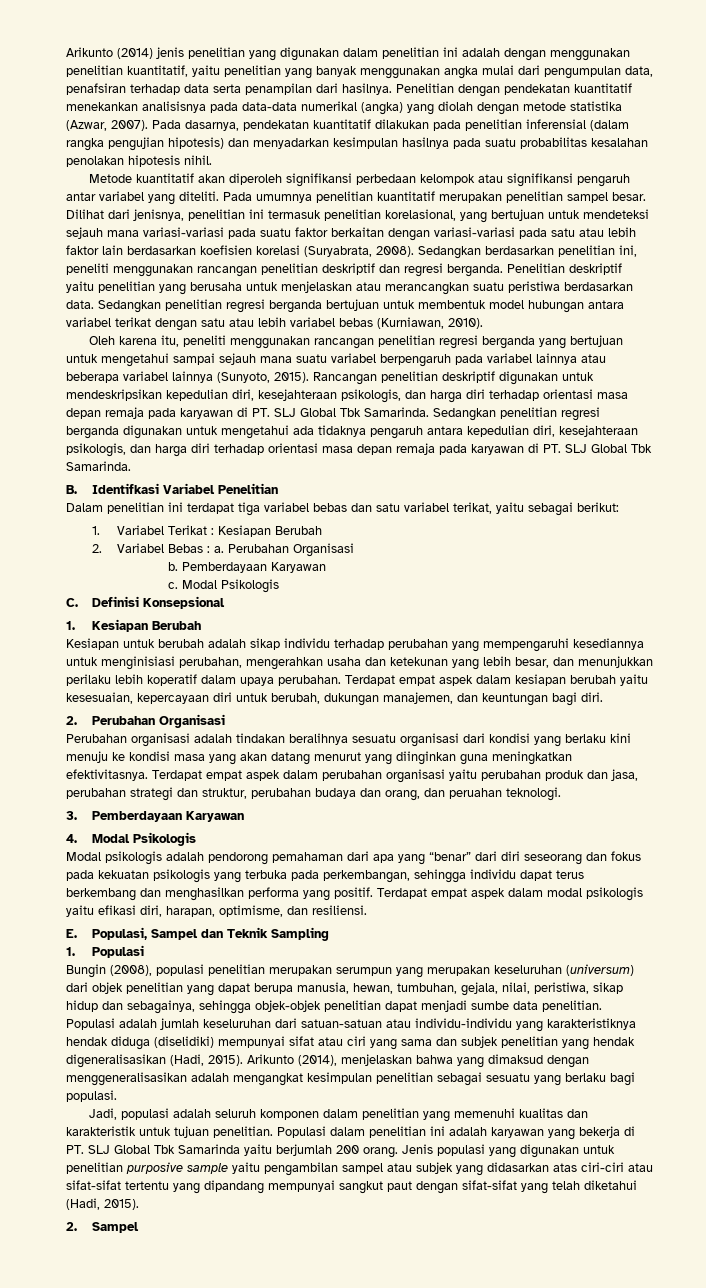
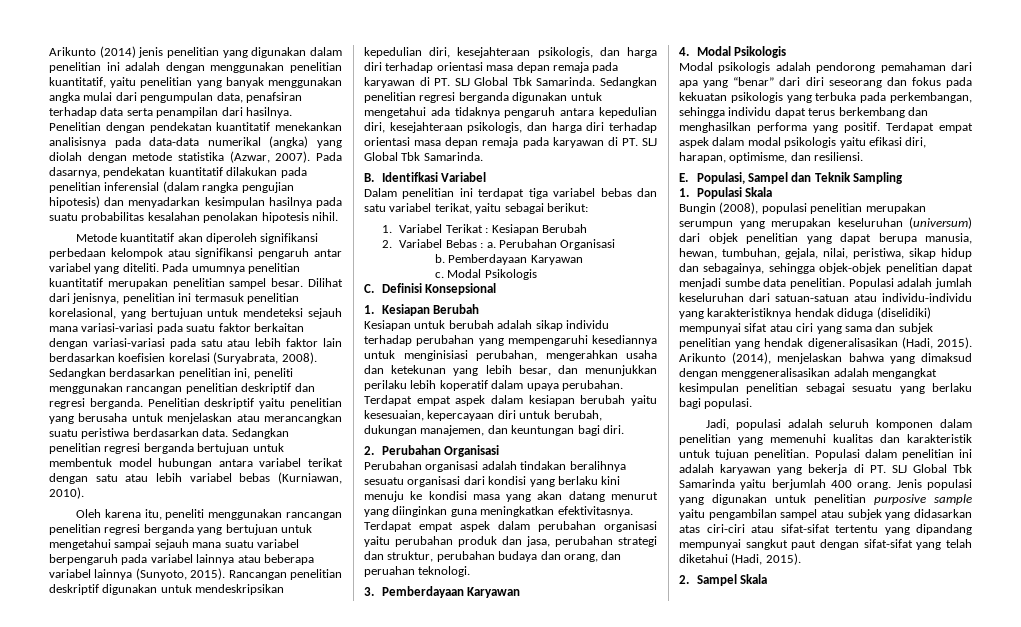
[217,483,278,494] Penelitian -> (487, 177) none
(144, 951) none -> [745,187,773,197] Skala
[336,1145,359,1154] 200 -> [831,480,852,488] 400
(139, 1227) none -> [740,574,768,584] Skala

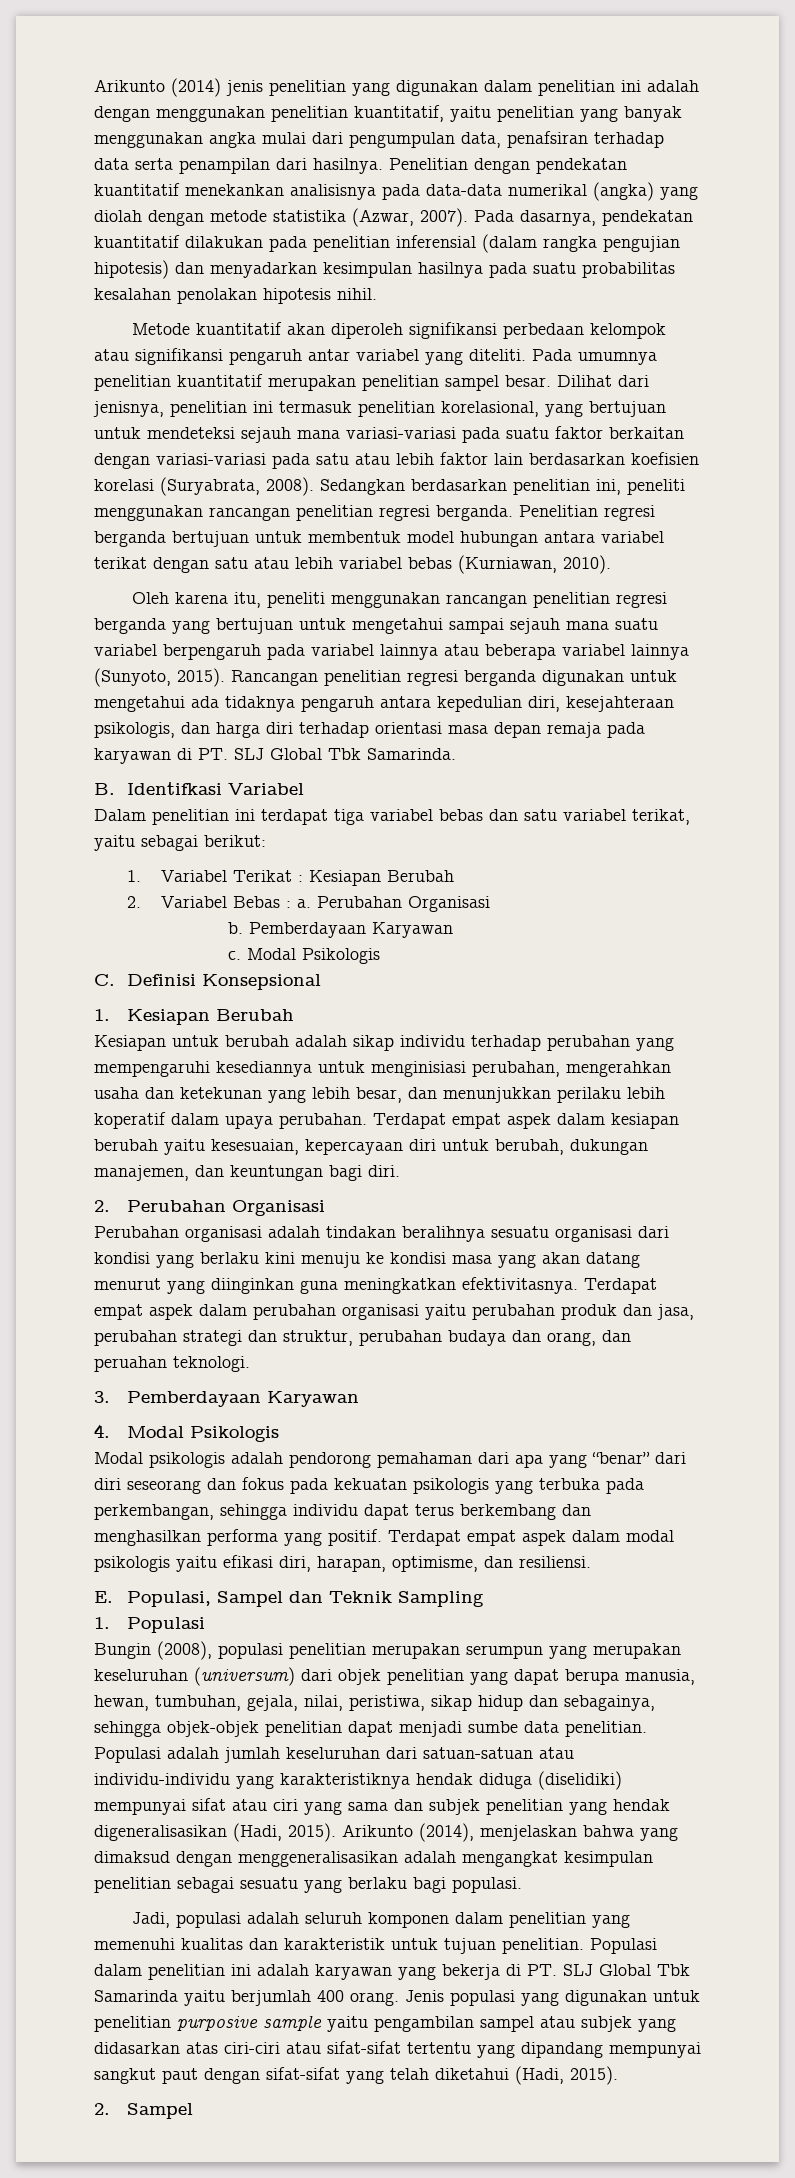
[241,383,315,394] deskriptif dan -> (373, 513) none
[204,398,342,409] [49,413,342,424] [49,428,289,439] [49,443,101,454] deskriptif yaitu penelitian yang berusaha untuk menjelaskan atau merancangkan suatu peristiwa berdasarkan data. Sedangkan penelitian -> (598, 511) none
[49,584,285,595] [364,47,657,58] [364,62,619,73] [364,77,657,88] [364,92,416,103] deskriptif digunakan untuk mendeskripsikan kepedulian diri, kesejahteraan psikologis, dan harga diri terhadap orientasi masa depan remaja pada karyawan di PT. SLJ Global Tbk Samarinda. Sedangkan penelitian -> (401, 678) none
[745,187,773,197] Skala -> (206, 1625) none
[740,574,768,584] Skala -> (194, 2111) none

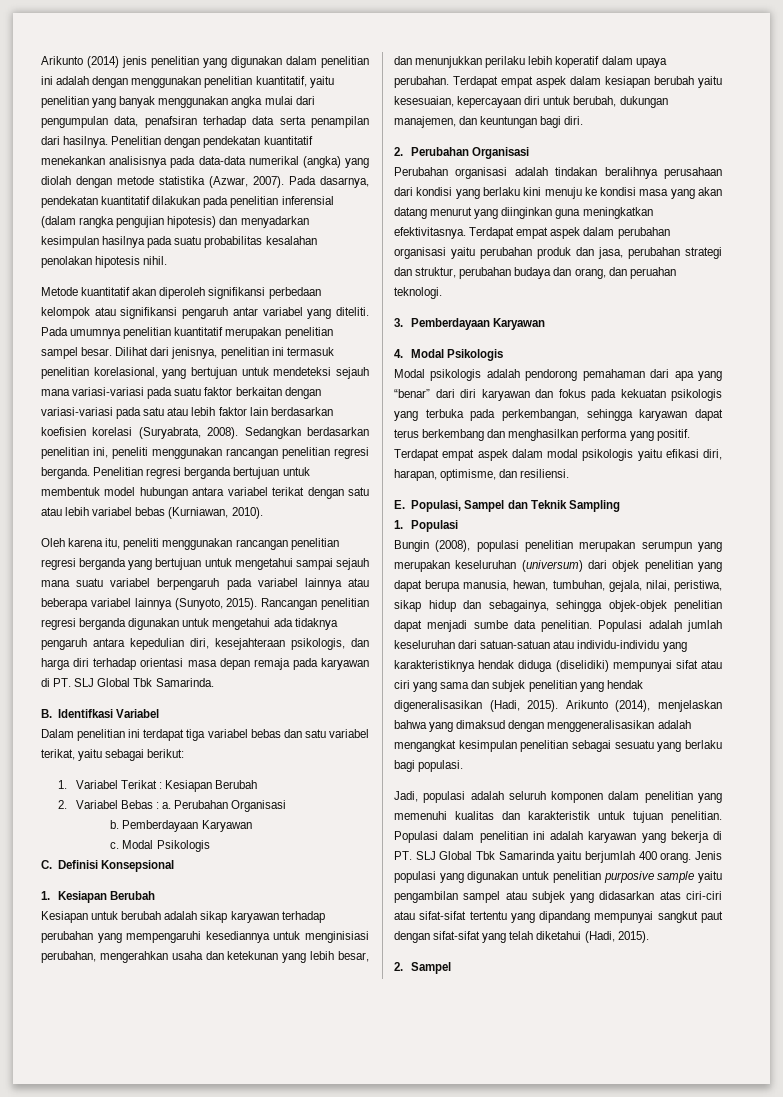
[400,1035,465,1047] individu -> [230,911,279,923] karyawan
[491,1226,632,1242] sesuatu organisasi -> [664,167,722,179] perusahaan
[127,1480,201,1494] seseorang -> [481,389,530,401] karyawan
[293,1504,358,1516] individu -> [639,409,688,421] karyawan

